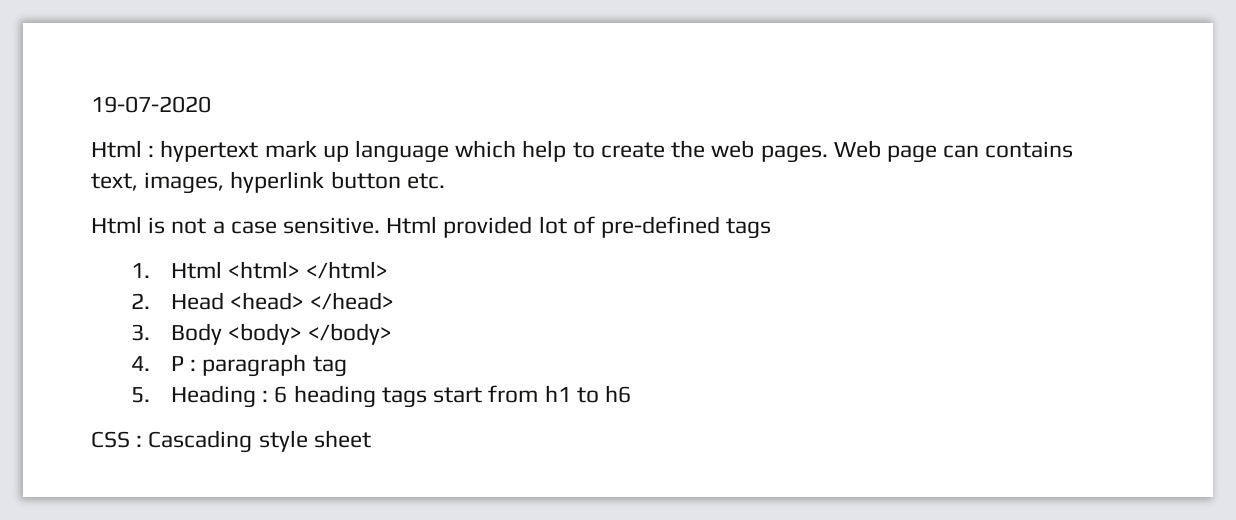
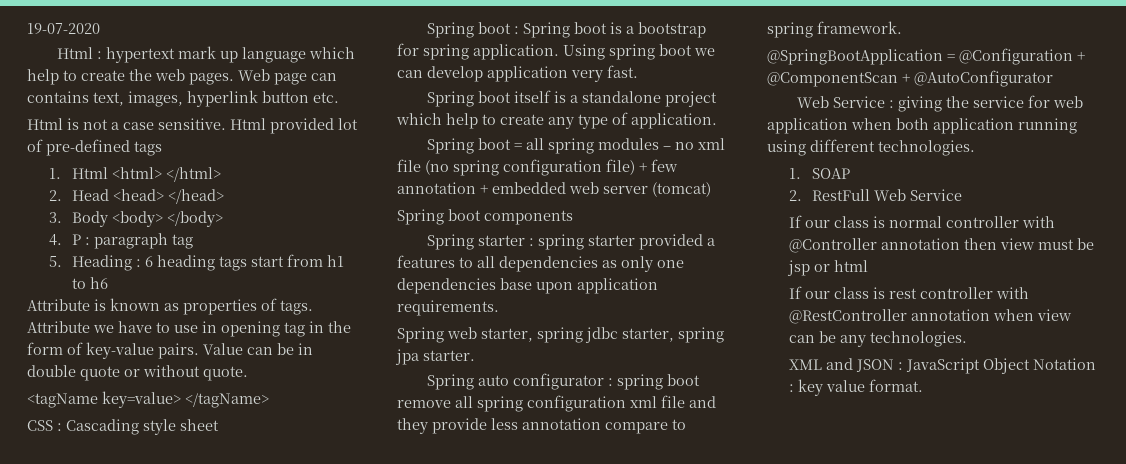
(631, 394) none -> [27,298,313,315] [27,321,351,337] [27,342,313,359] [27,365,248,381] [27,391,269,408] // Attribute is known as properties of tags. Attribute we have to use in opening tag in the form of key-value pairs. Value can be in double quote or without quote. // <tagName key=value> </tagName>
(371, 439) none -> [426,22,706,38] [397,43,715,60] [397,65,638,82] [426,90,717,107] [396,112,717,129] [426,138,725,154] [397,159,678,176] [397,182,711,197] [397,209,573,225] [426,234,715,250] [397,255,684,272] [397,278,658,294] [397,300,499,316] [397,327,724,343] [395,349,475,365] [426,373,700,390] [397,395,716,412] [397,418,686,434] [767,21,902,38] [767,48,1085,65] [767,70,1053,87] [796,95,1083,112] [767,118,1077,134] [767,139,975,156] [789,168,850,179] [789,189,962,201] [789,215,1056,228] [789,238,1095,253] [787,260,869,276] [789,286,1030,299] [789,309,1073,324] [789,331,968,347] [789,358,1097,374] [789,379,924,396] // Spring boot : Spring boot is a bootstrap for spring application. Using spring boot we can develop application very fast. // Spring boot itself is a standalone project which help to create any type of application. // Spring boot = all spring modules – no xml file (no spring configuration file) + few annotation + embedded web server (tomcat) // Spring boot components // Spring starter : spring starter provided a features to all dependencies as only one dependencies base upon application requirements. // Spring web starter, spring jdbc starter, spring jpa starter. // Spring auto configurator : spring boot remove all spring configuration xml file and they provide less annotation compare to spring framework. // @SpringBootApplication = @Configuration + @ComponentScan + @AutoConfigurator // Web Service : giving the service for web application when both application running using different technologies. // 1. SOAP // 2. RestFull Web Service // If our class is normal controller with @Controller annotation then view must be jsp or html // If our class is rest controller with @RestController annotation when view can be any technologies. // XML and JSON : JavaScript Object Notation : key value format.

